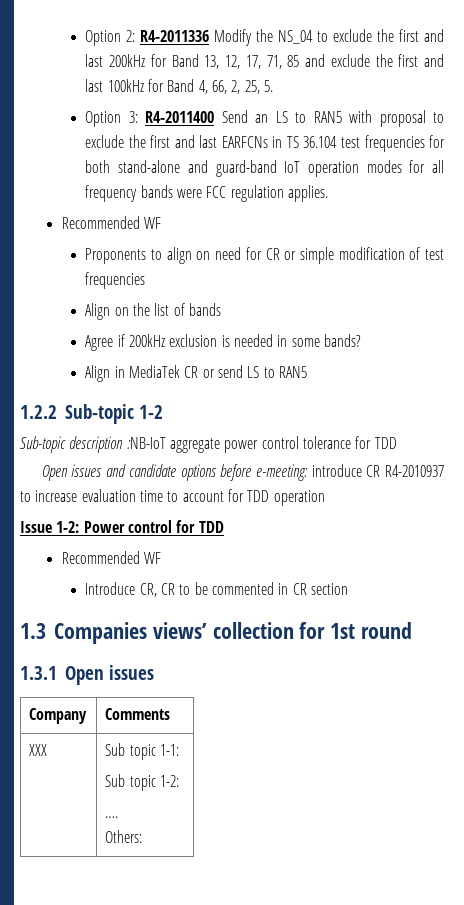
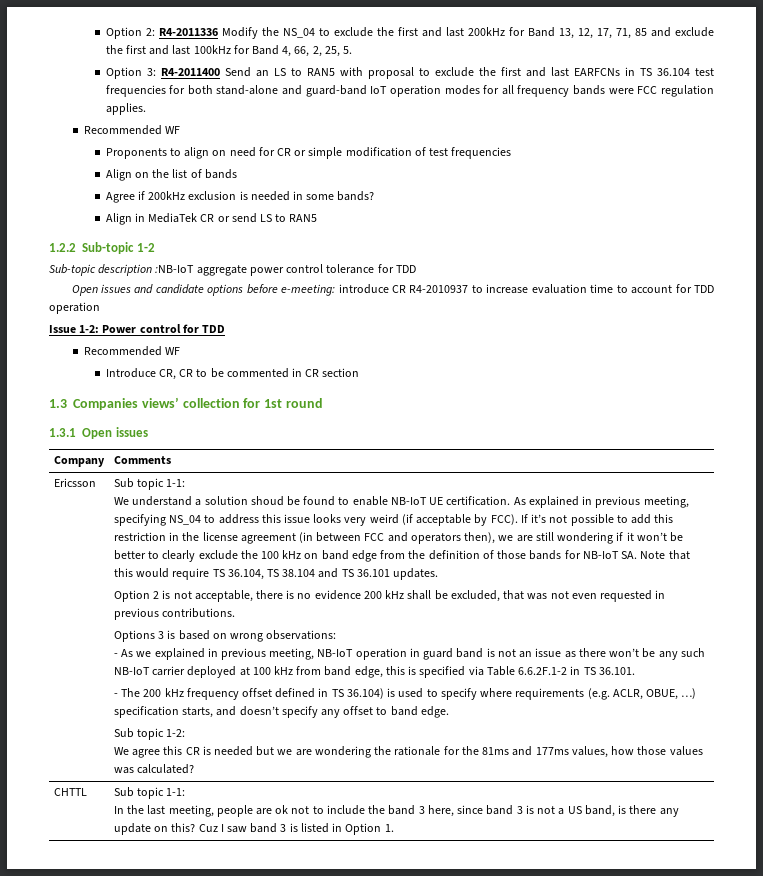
[29,744,48,756] [105,743,180,760] [105,774,180,791] [105,816,119,818] [105,830,143,843] XXX | Sub topic 1-1: // Sub topic 1-2: // …. // Others: -> [53,478,96,487] [113,478,186,490] [113,496,689,508] [113,514,674,526] [113,532,684,544] [113,550,690,562] [113,568,439,580] [113,590,666,602] [113,608,236,620] [113,630,337,642] [113,648,705,660] [113,666,635,678] [113,688,697,700] [113,706,449,718] [113,728,186,740] [113,746,703,758] [113,764,195,774] [53,788,87,796] [113,787,186,799] [113,805,679,817] [113,823,394,835] Ericsson | Sub topic 1-1: // We understand a solution shoud be found to enable NB-IoT UE certification. As explained in previous meeting, specifying NS_04 to address this issue looks very weird (if acceptable by FCC). If it’s not possible to add this restriction in the license agreement (in between FCC and operators then), we are still wondering if it won’t be better to clearly exclude the 100 kHz on band edge from the definition of those bands for NB-IoT SA. Note that this would require TS 36.104, TS 38.104 and TS 36.101 updates. // Option 2 is not acceptable, there is no evidence 200 kHz shall be excluded, that was not even requested in previous contributions. // Options 3 is based on wrong observations: // - As we explained in previous meeting, NB-IoT operation in guard band is not an issue as there won’t be any such NB-IoT carrier deployed at 100 kHz from band edge, this is specified via Table 6.6.2F.1-2 in TS 36.101. // - The 200 kHz frequency offset defined in TS 36.104) is used to specify where requirements (e.g. ACLR, OBUE, …) specification starts, and doesn’t specify any offset to band edge. // Sub topic 1-2: // We agree this CR is needed but we are wondering the rationale for the 81ms and 177ms values, how those values was calculated? // CHTTL | Sub topic 1-1: // In the last meeting, people are ok not to include the band 3 here, since band 3 is not a US band, is there any update on this? Cuz I saw band 3 is listed in Option 1.

